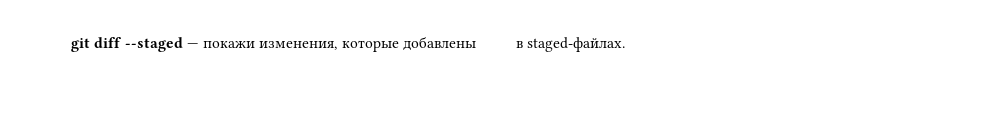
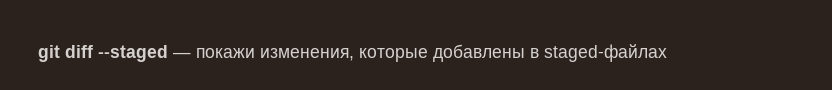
[527,37,626,52] staged-файлах. -> [544,44,667,62] staged-файлах

